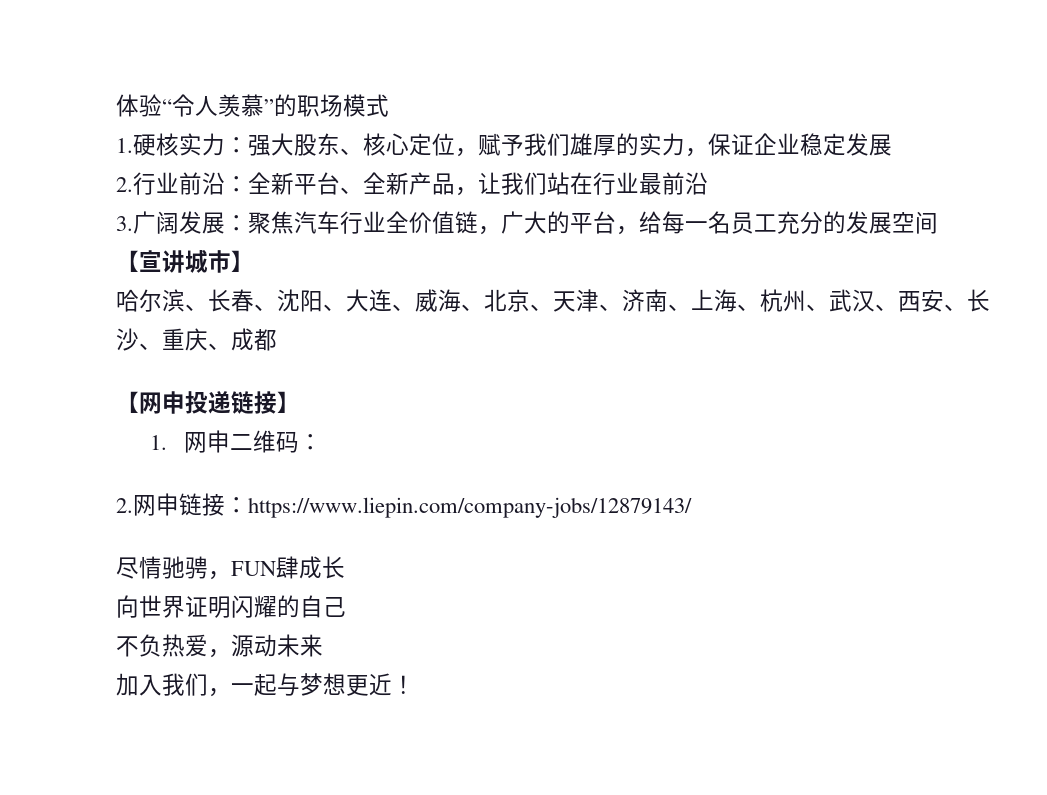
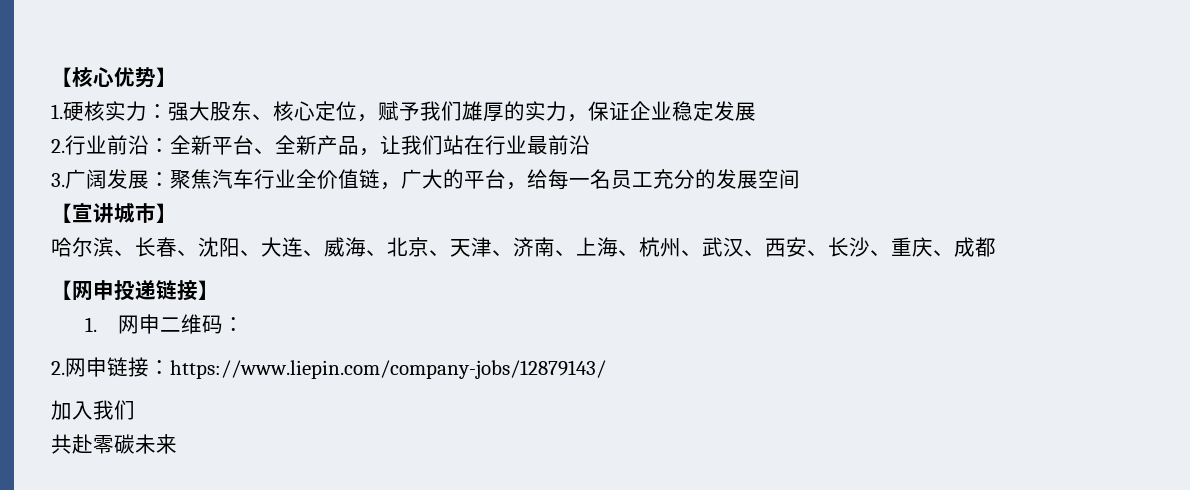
[116,94,389,117] 体验“令人羡慕”的职场模式 -> [51,67,177,88] 【核心优势】
[116,556,345,580] [116,595,346,618] [116,634,323,658] [116,673,415,697] 尽情驰骋，FUN肆成长 // 向世界证明闪耀的自己 // 不负热爱，源动未来 // 加入我们，一起与梦想更近！ -> [51,400,135,420] [51,434,177,454] 加入我们 // 共赴零碳未来

